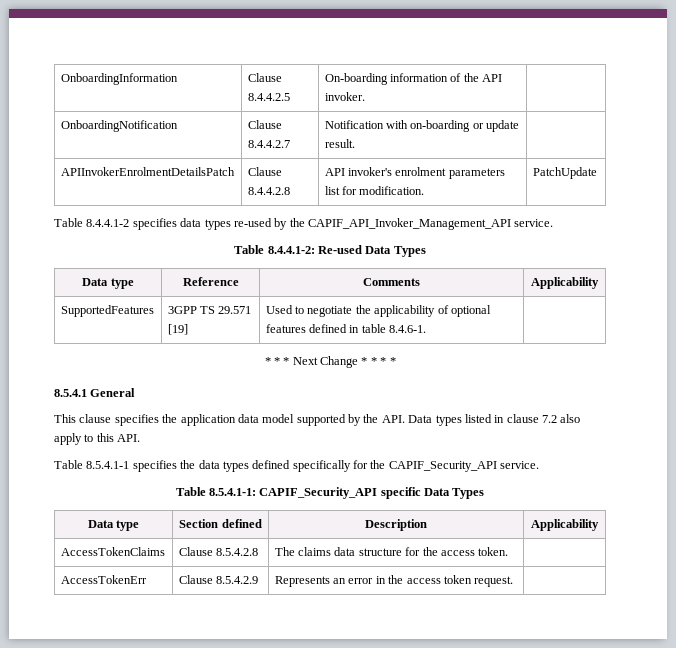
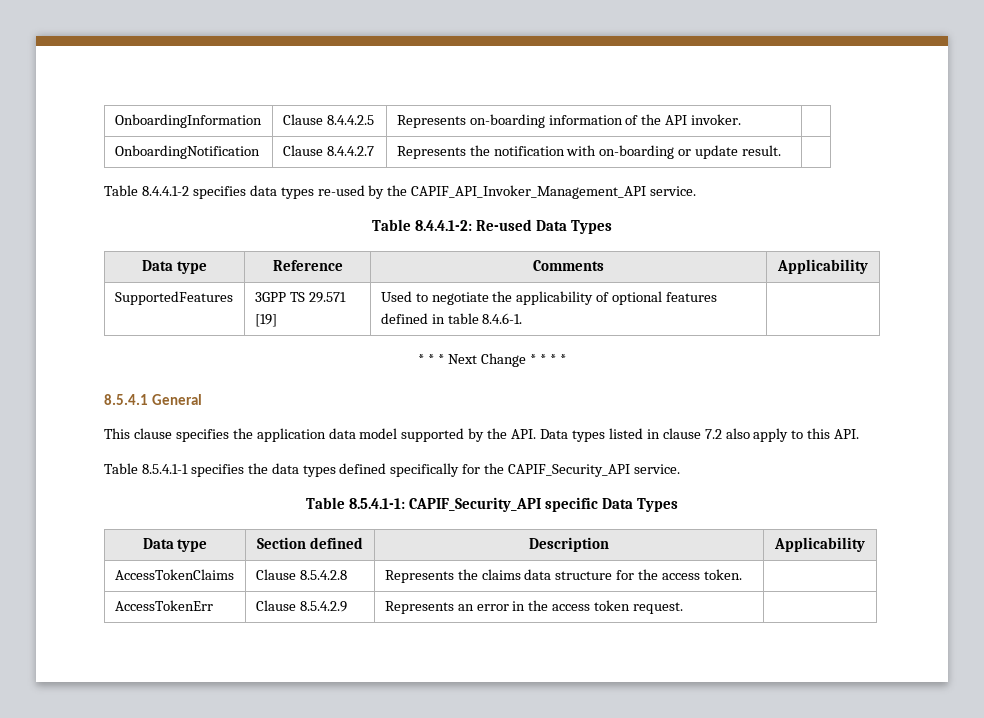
[324,73,388,85] On-boarding -> [396,114,545,128] Represents on-boarding
[324,120,384,129] Notification -> [396,145,565,159] Represents the notification
[60,167,235,176] [247,167,282,176] [247,187,290,195] [324,167,505,179] [324,186,425,195] [532,167,597,179] // APIInvokerEnrolmentDetailsPatch | Clause 8.4.4.2.8 | API invoker's enrolment parameters list for modification. | PatchUpdate -> (782, 150) none
[274,547,295,556] The -> [384,569,478,583] Represents the

